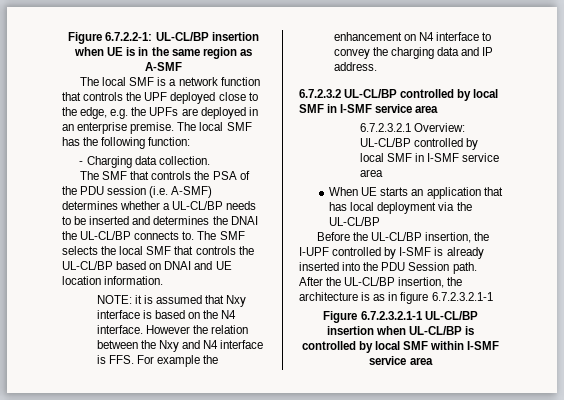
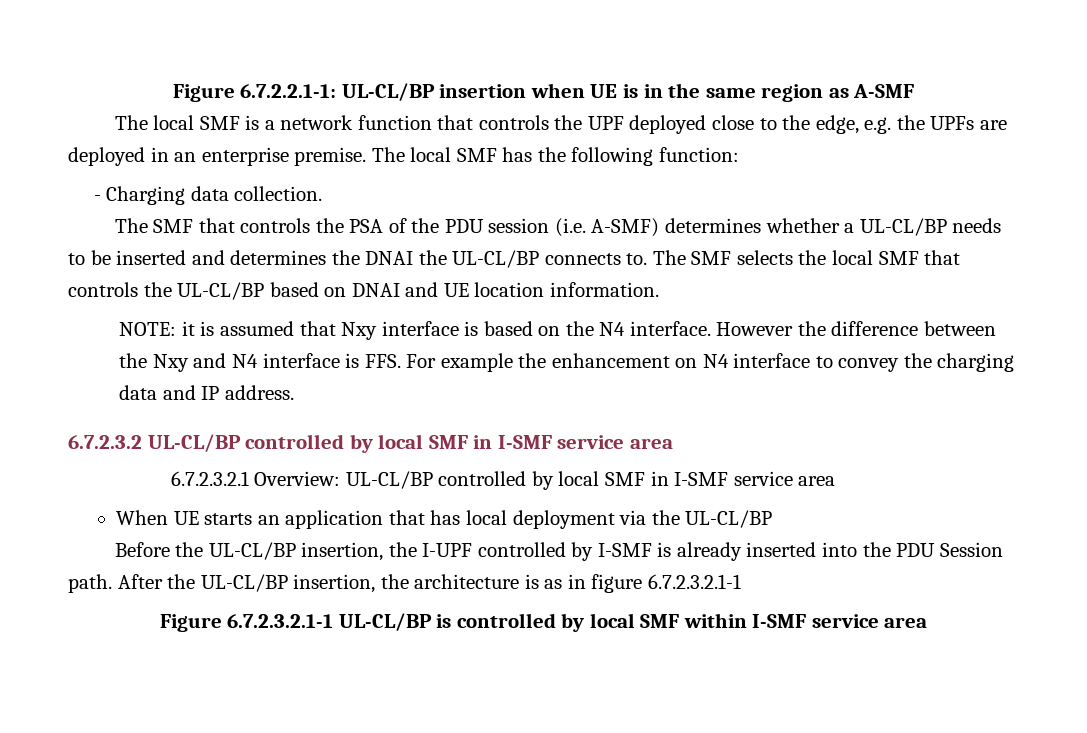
[68,32,153,44] Figure 6.7.2.2-1: -> [172,84,337,102] Figure 6.7.2.2.1-1:
[211,325,249,334] relation -> [831,321,919,336] difference
[326,326,463,335] insertion when UL-CL/BP -> (432, 622) none

